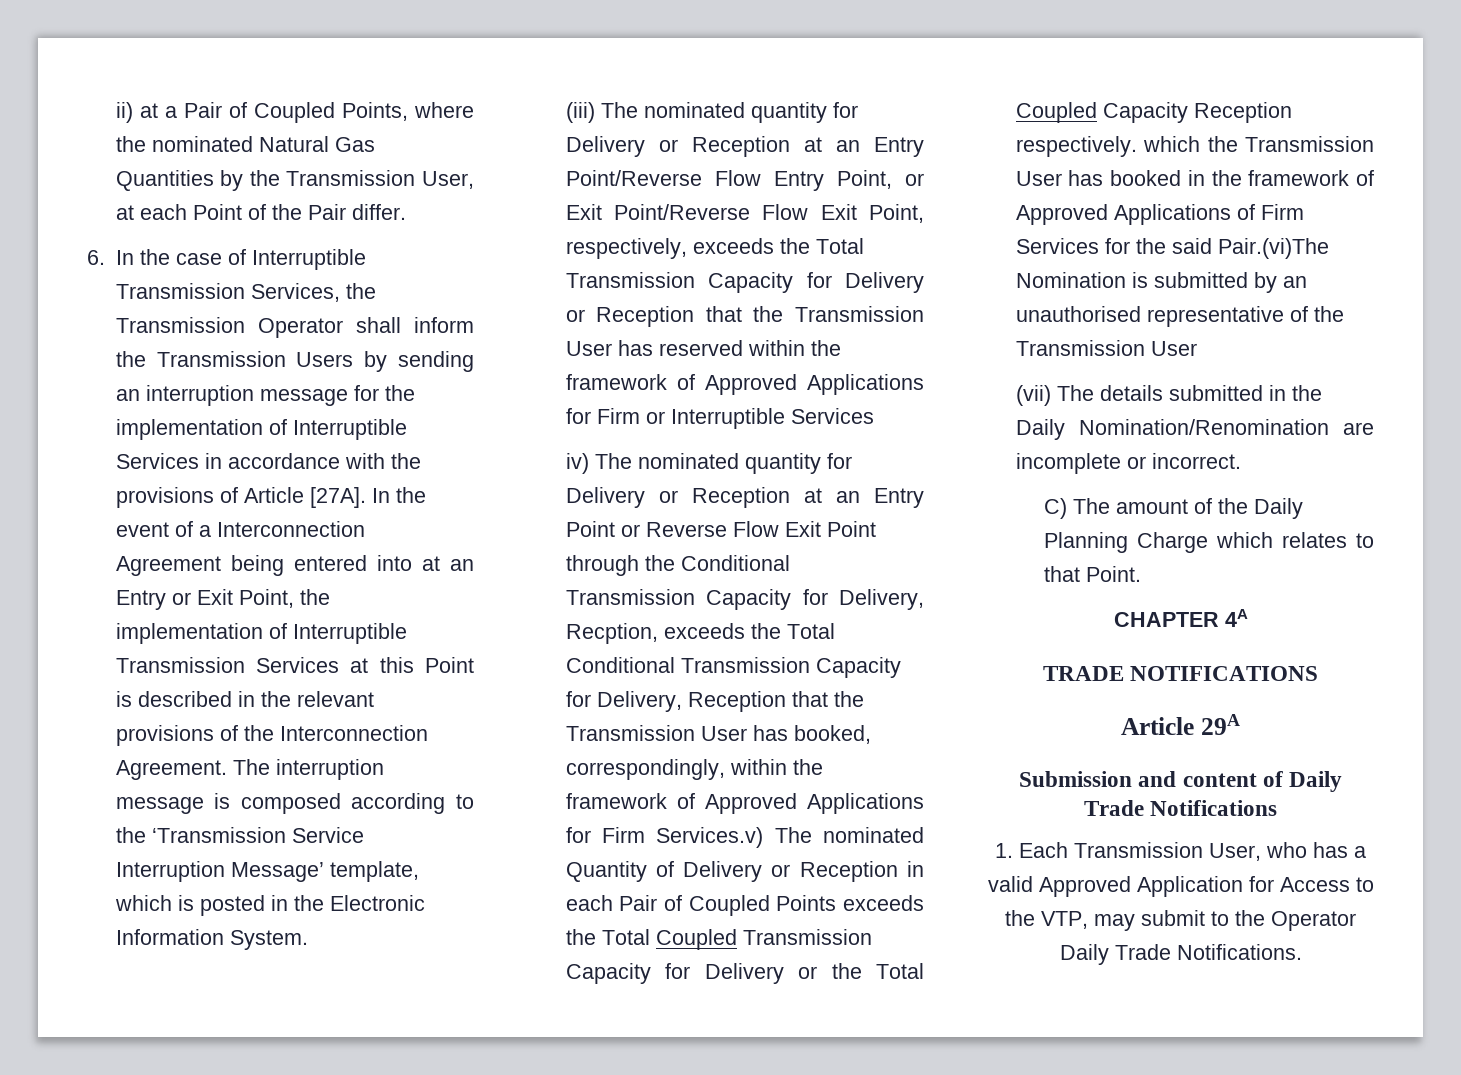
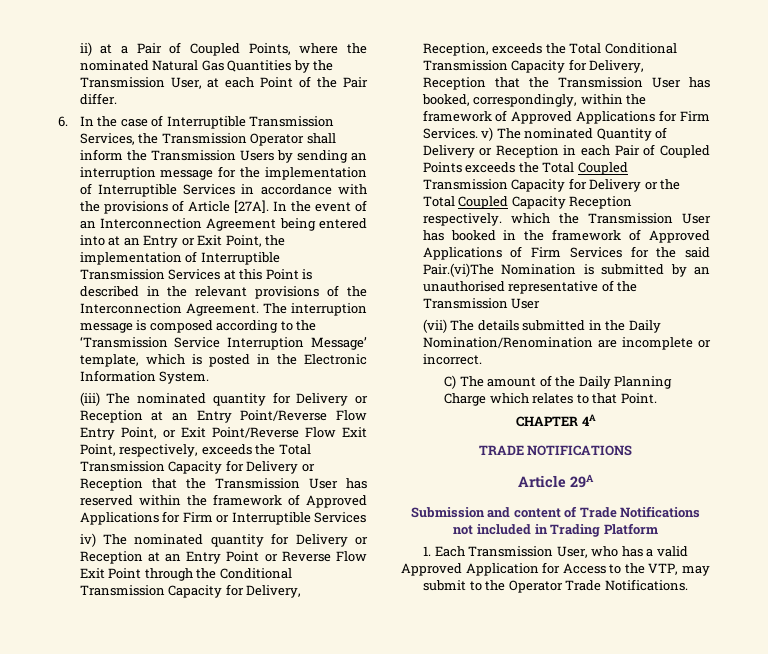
[198,525,211,537] a -> [79,221,96,229] an
[565,623,658,644] Recption, -> [422,43,489,56] Reception,
[656,827,764,848] Services.v) -> [422,127,494,141] Services. v)
[1288,771,1342,792] Daily -> (578, 512) none
(1278, 808) none -> [453,523,658,537] not included in Trading Platform
[1059,944,1109,965] Daily -> (563, 586) none

